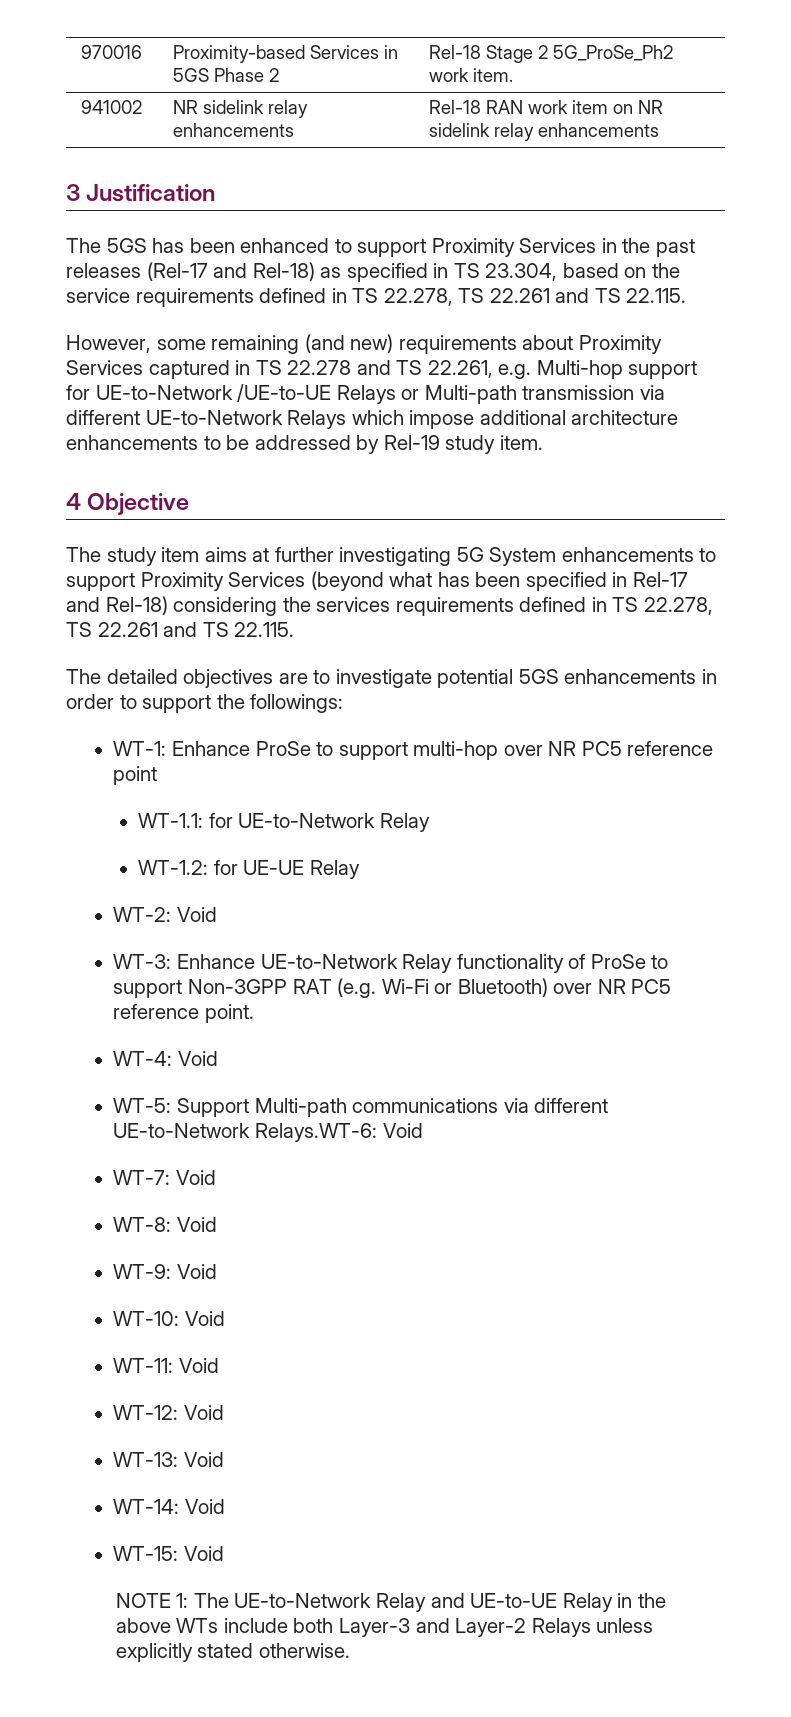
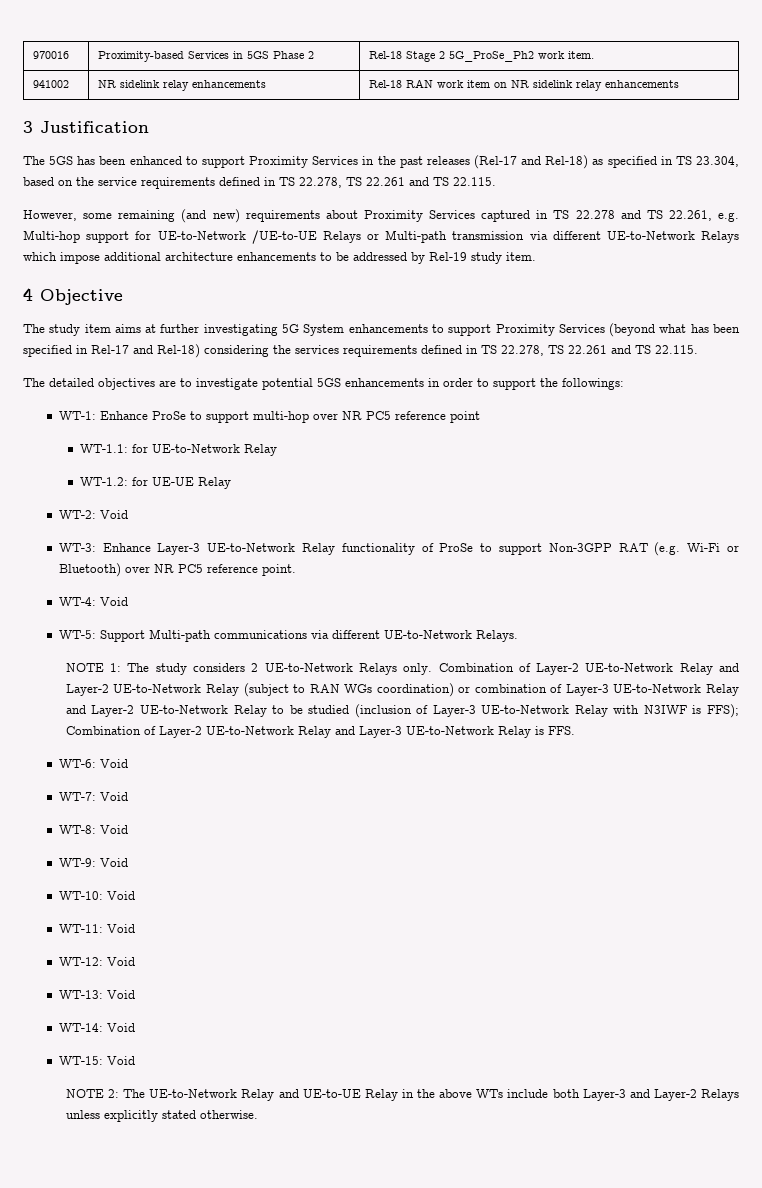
(256, 961) none -> [157,543,201,555] Layer-3
[255,1123,378,1142] Relays.WT-6: -> [475,630,518,642] [65,663,740,675] [65,683,740,697] [65,704,740,718] [65,726,575,738] [58,759,96,768] Relays. // NOTE 1: The study considers 2 UE-to-Network Relays only. Combination of Layer-2 UE-to-Network Relay and Layer-2 UE-to-Network Relay (subject to RAN WGs coordination) or combination of Layer-3 UE-to-Network Relay and Layer-2 UE-to-Network Relay to be studied (inclusion of Layer-3 UE-to-Network Relay with N3IWF is FFS); Combination of Layer-2 UE-to-Network Relay and Layer-3 UE-to-Network Relay is FFS. // WT-6:
[176,1593,189,1608] 1: -> [108,1089,120,1098] 2:

